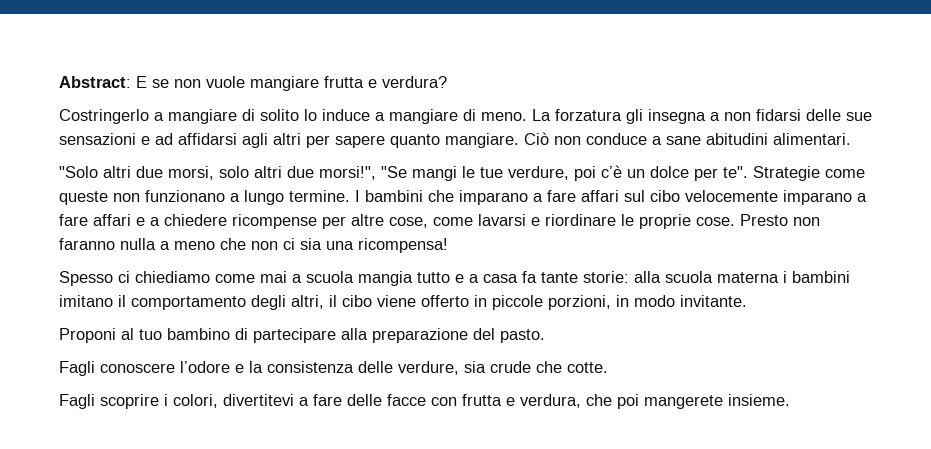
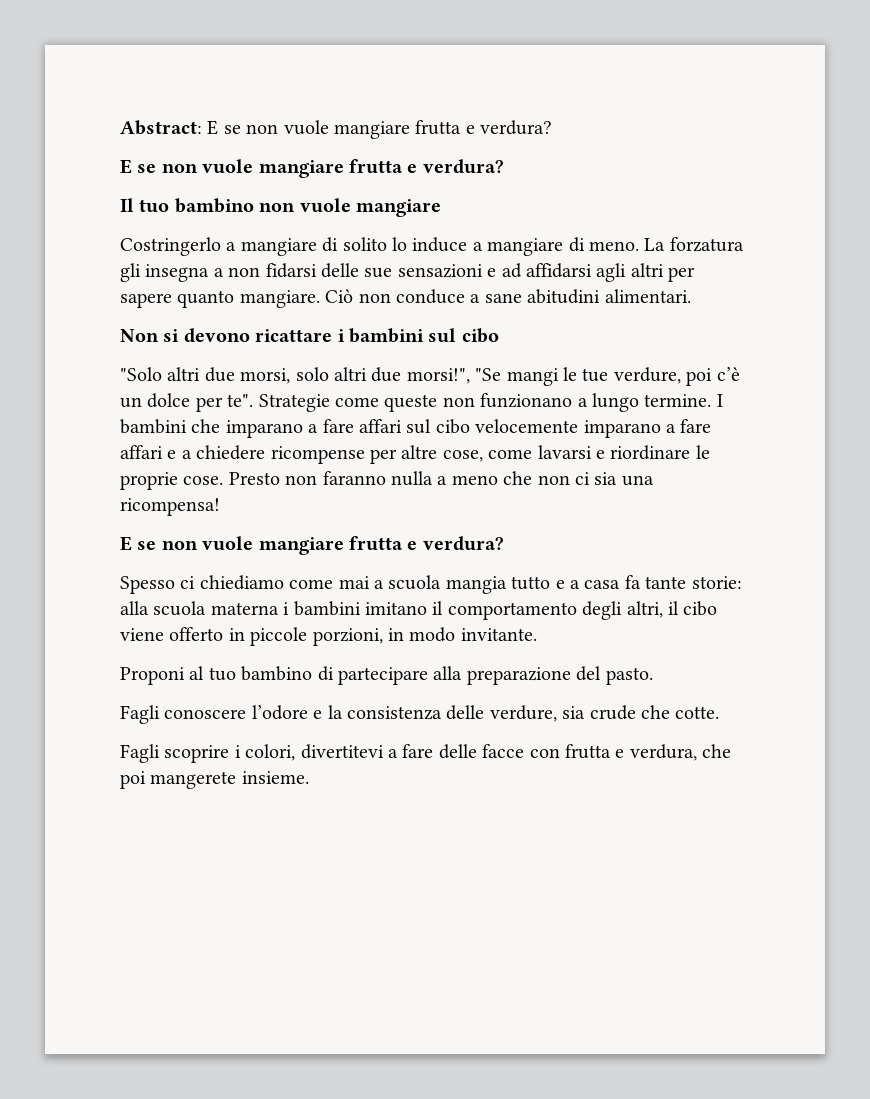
(447, 82) none -> [120,159,504,178] [120,198,441,217] // E se non vuole mangiare frutta e verdura? // Il tuo bambino non vuole mangiare
(851, 139) none -> [120,328,499,343] // Non si devono ricattare i bambini sul cibo
(448, 245) none -> [120,536,504,555] // E se non vuole mangiare frutta e verdura?

